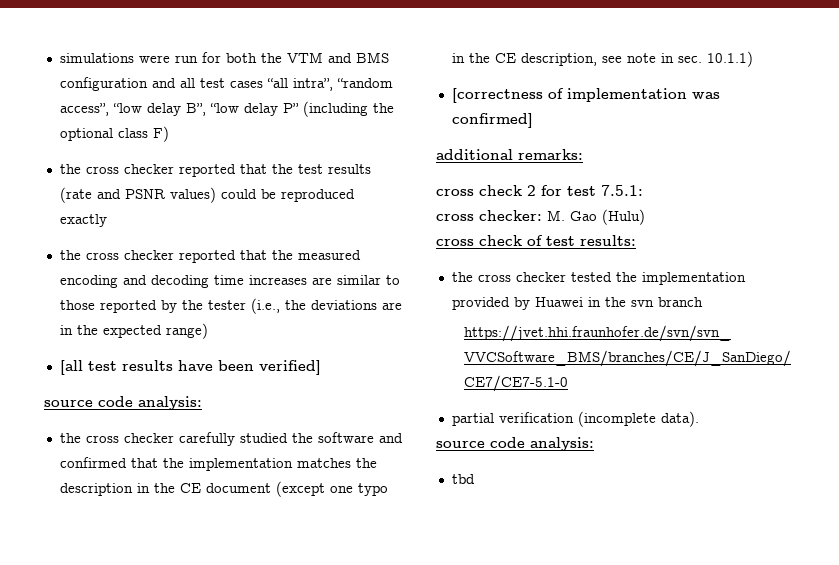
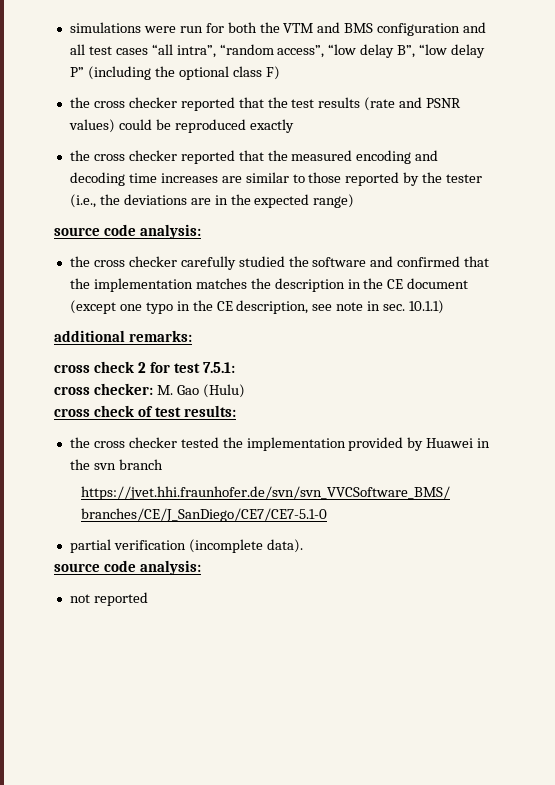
[59,360,321,375] // [all test results have been verified] -> (355, 201) none
[451,88,720,103] [451,113,533,128] // [correctness of implementation was confirmed] -> (445, 307) none
[451,474,475,484] tbd -> [69,592,148,606] not reported

